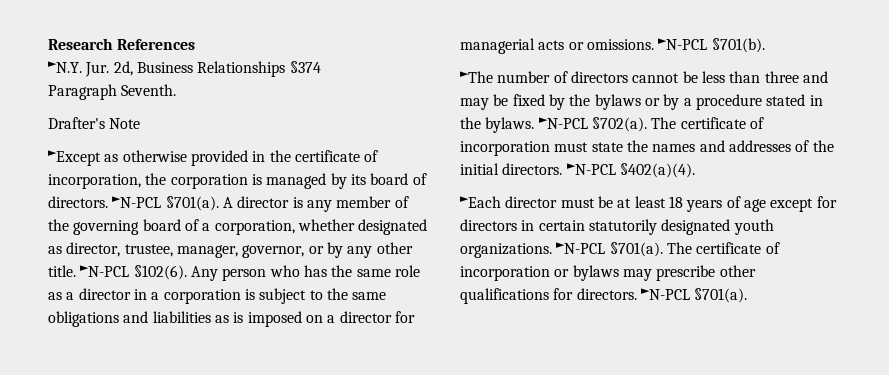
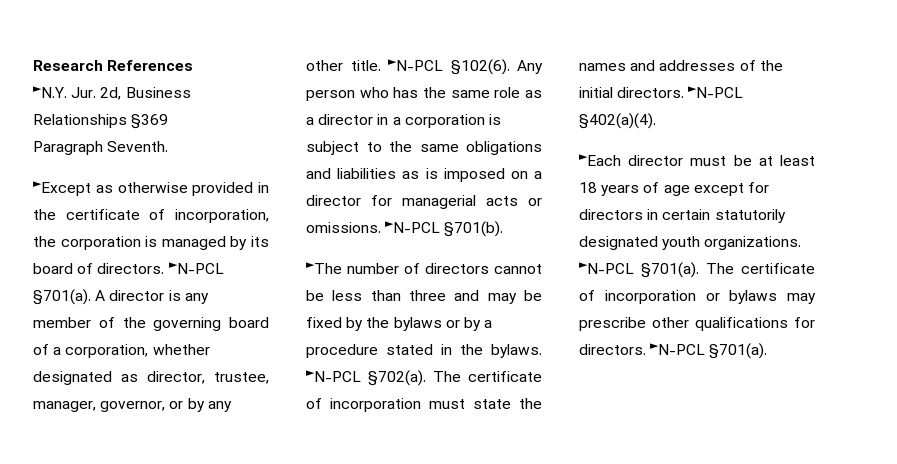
[289,61,321,73] §374 -> [131,114,169,129] §369
[48,117,141,129] // Drafter's Note -> (169, 146) none

